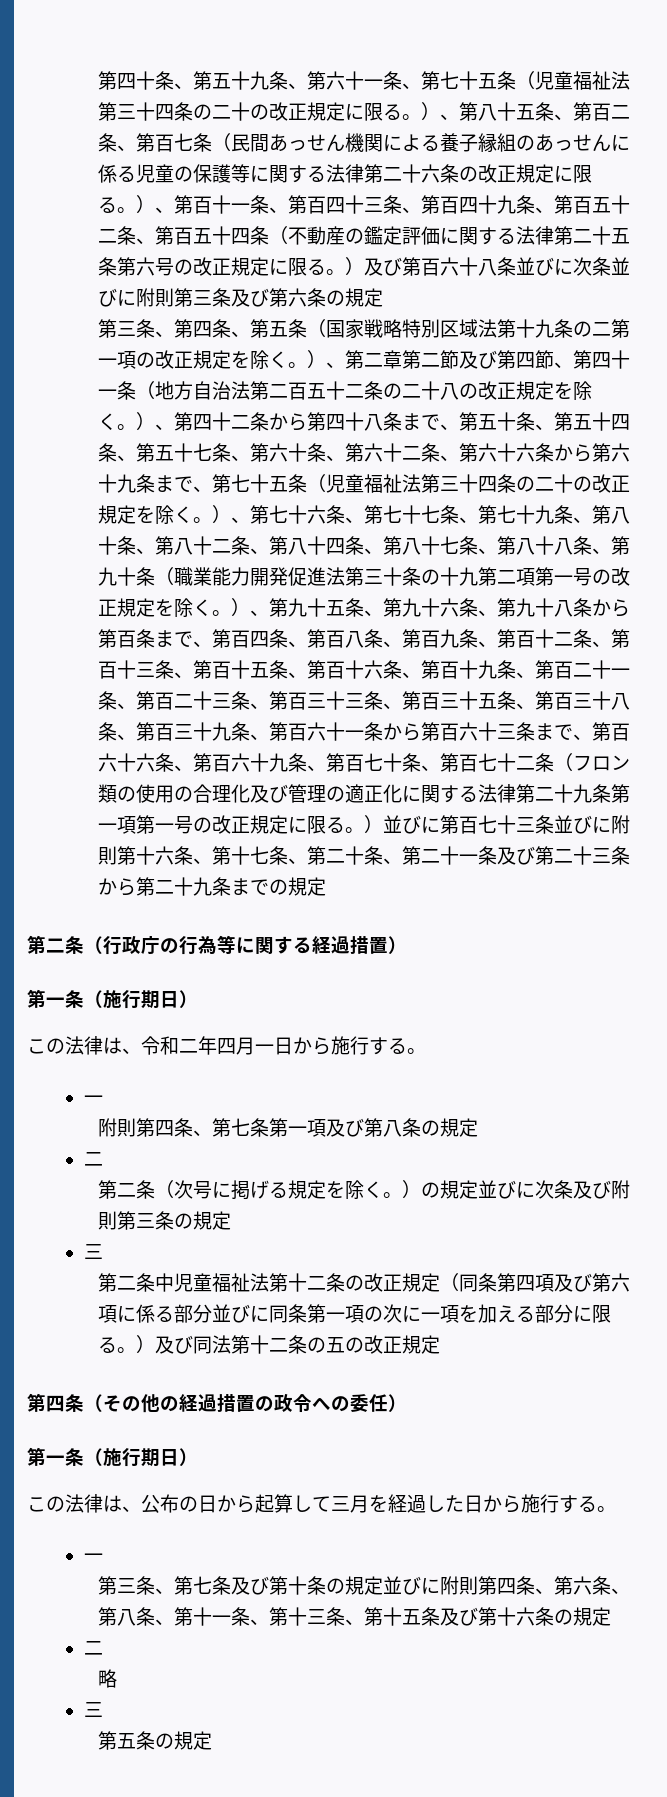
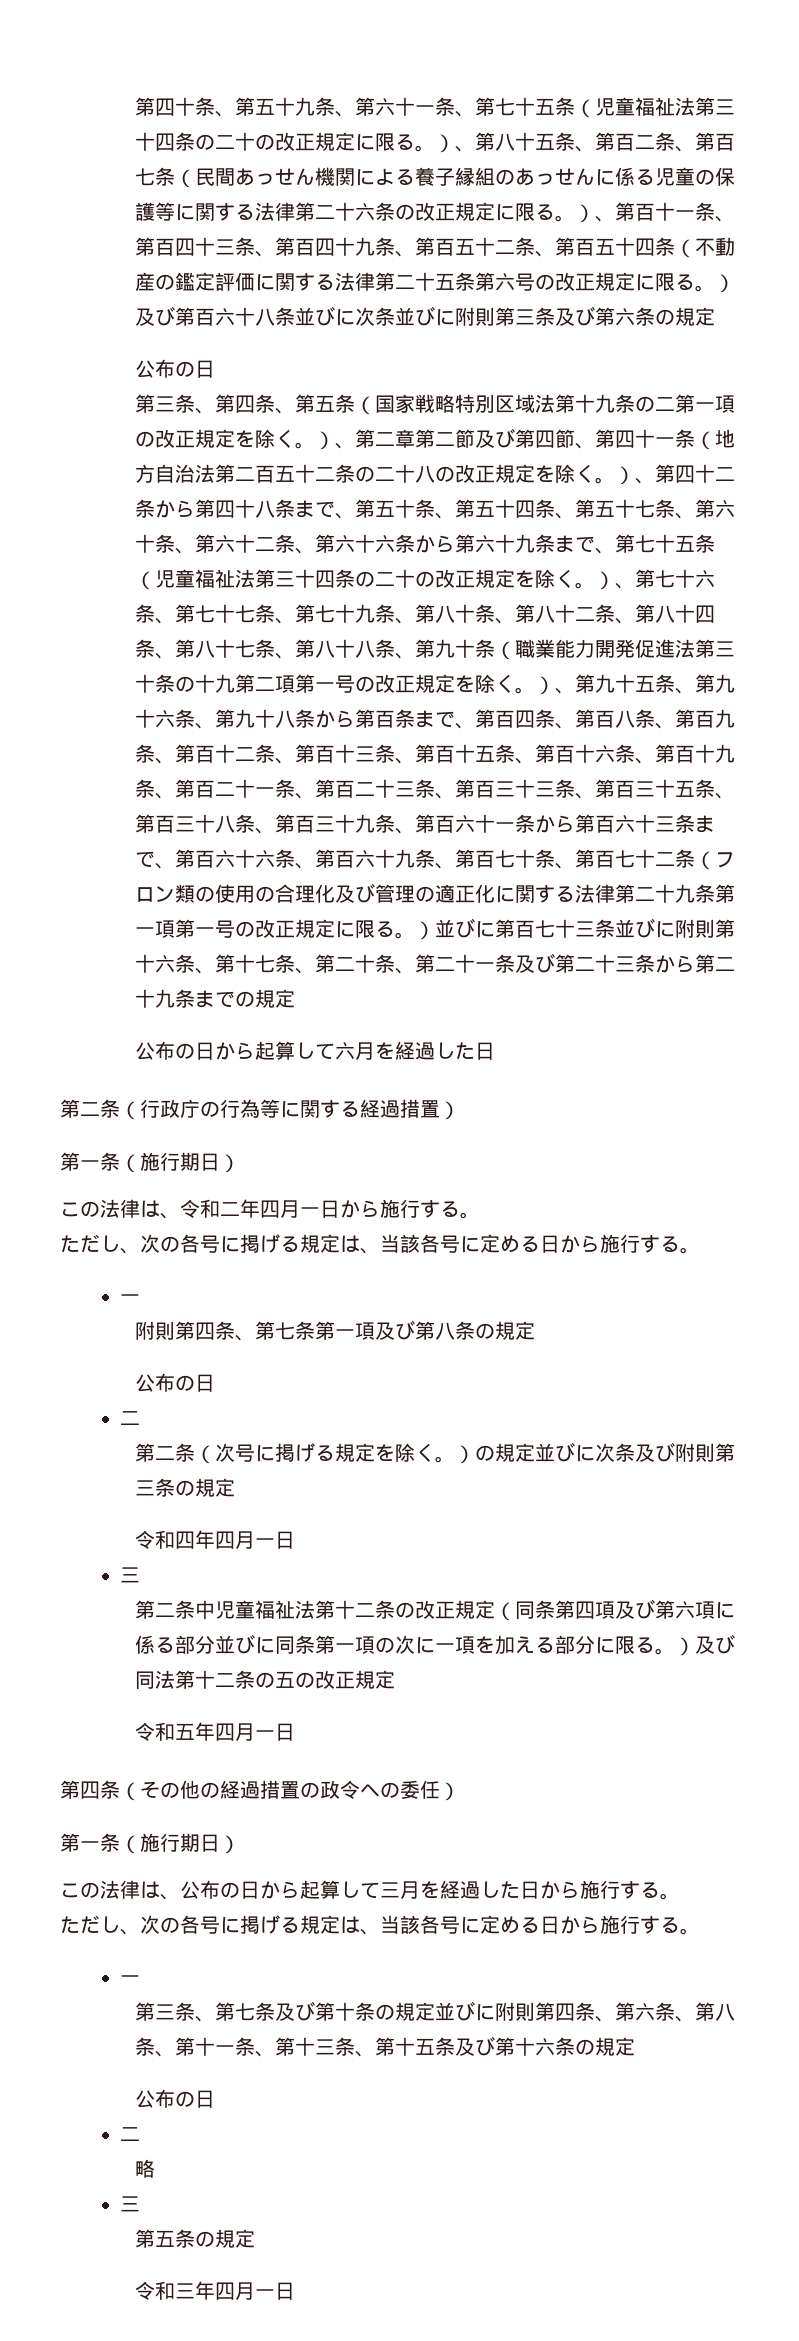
(384, 297) none -> [135,359,216,378] // 公布の日
(327, 886) none -> [135,1041,496,1060] // 公布の日から起算して六月を経過した日
(426, 1051) none -> [60,1234,700,1254] // ただし、次の各号に掲げる規定は、当該各号に定める日から施行する。
(479, 1127) none -> [135,1373,216,1392] // 公布の日
(232, 1220) none -> [135,1530,296,1549] // 令和四年四月一日
(441, 1344) none -> [135,1722,296,1741] // 令和五年四月一日
(616, 1509) none -> [60,1915,700,1935] // ただし、次の各号に掲げる規定は、当該各号に定める日から施行する。
(612, 1616) none -> [135,2089,216,2108] // 公布の日
(213, 1740) none -> [135,2281,296,2300] // 令和三年四月一日

